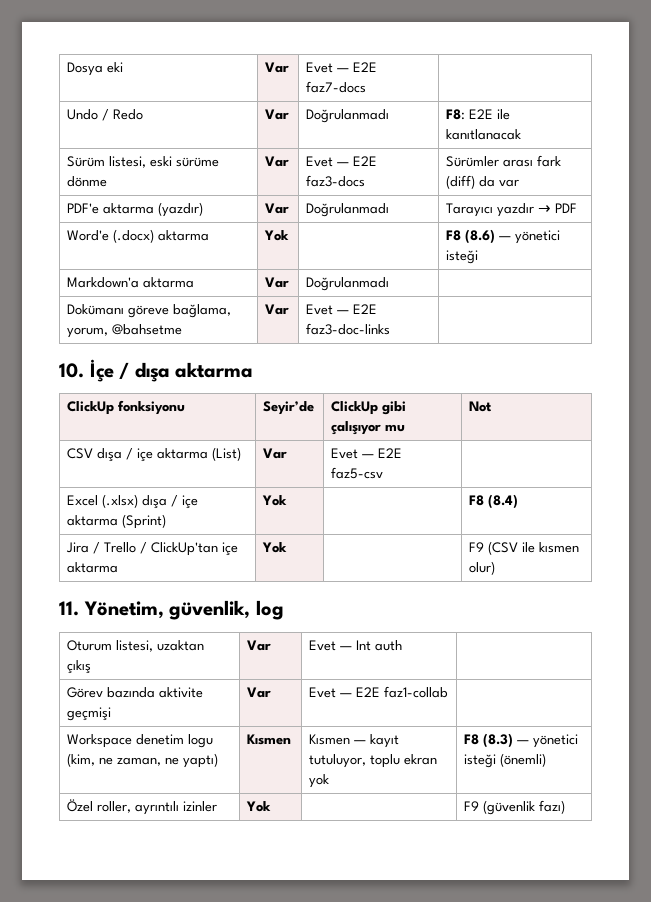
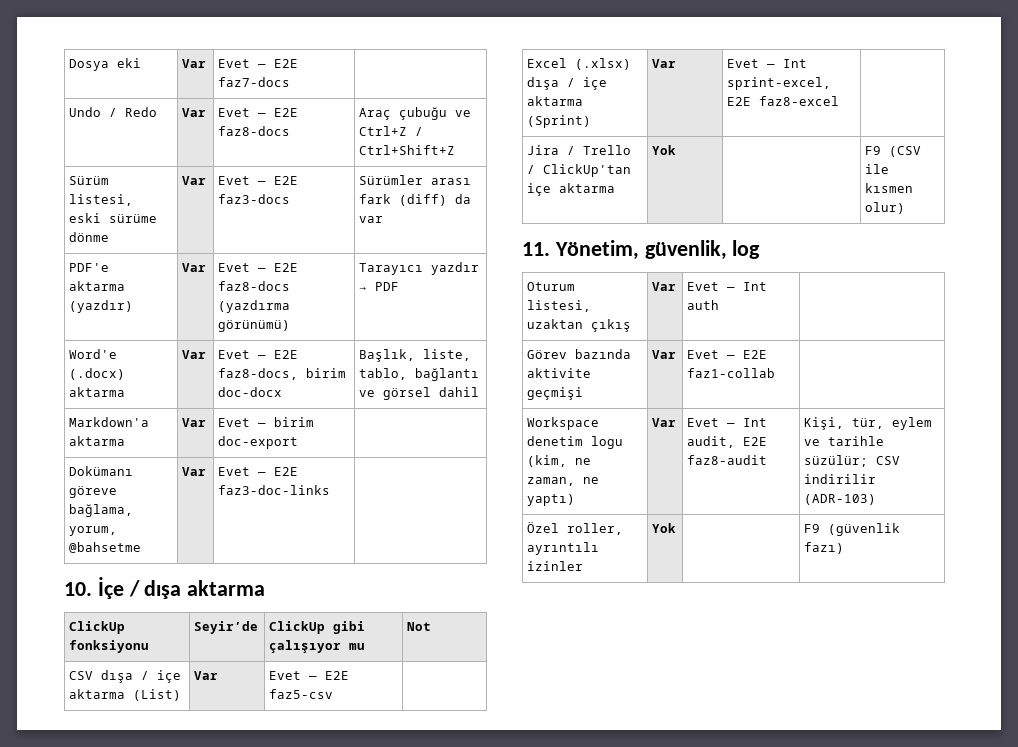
[306,109,390,123] [446,109,511,120] [446,129,522,140] Doğrulanmadı | F8: E2E ile kanıtlanacak -> [218,108,299,117] [218,126,291,136] [359,107,472,120] [359,126,424,136] [359,145,456,155] Evet — E2E faz8-docs | Araç çubuğu ve Ctrl+Z / Ctrl+Shift+Z
[306,203,390,217] Doğrulanmadı -> [218,263,299,272] [218,281,291,291] [218,300,291,313] [218,320,291,332] Evet — E2E faz8-docs (yazdırma görünümü)
[264,230,290,241] [446,229,561,244] [446,250,479,264] Yok | | F8 (8.6) — yönetici isteği -> [182,350,207,359] [218,350,299,359] [218,368,347,380] [218,387,283,397] [359,349,472,362] [359,368,480,381] [359,387,480,400] Var | Evet — E2E faz8-docs, birim doc-docx | Başlık, liste, tablo, bağlantı ve görsel dahil
[306,277,390,291] Doğrulanmadı -> [218,417,315,427] [218,436,299,449] Evet — birim doc-export
[262,495,288,506] [469,494,519,509] Yok | | F8 (8.4) -> [652,59,677,68] [727,59,808,68] [727,77,832,90] [727,96,840,106] Var | Evet — Int sprint-excel, E2E faz8-excel |
[247,734,292,745] [309,734,400,748] [309,754,438,768] [309,774,330,788] [464,733,579,748] [464,753,547,768] Kısmen | Kısmen — kayıt tutuluyor, toplu ekran yok | F8 (8.3) — yönetici isteği (önemli) -> [652,418,677,427] [687,418,768,427] [687,436,768,448] [687,455,768,465] [804,417,933,430] [804,436,885,446] [804,455,901,467] [804,474,877,484] [804,494,877,505] Var | Evet — Int audit, E2E faz8-audit | Kişi, tür, eylem ve tarihle süzülür; CSV indirilir (ADR-103)

